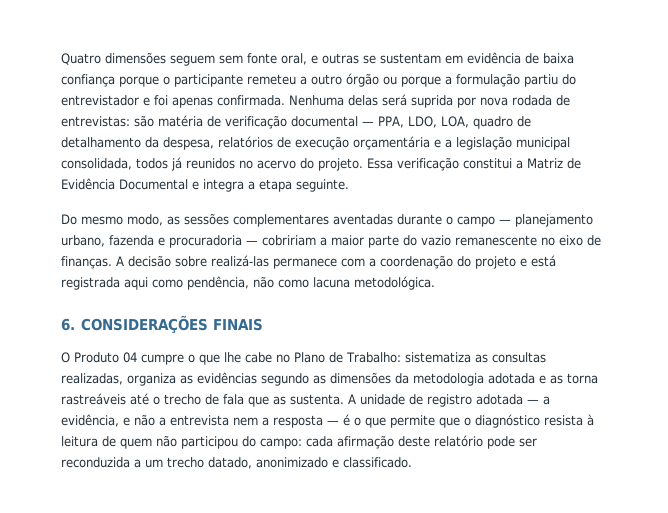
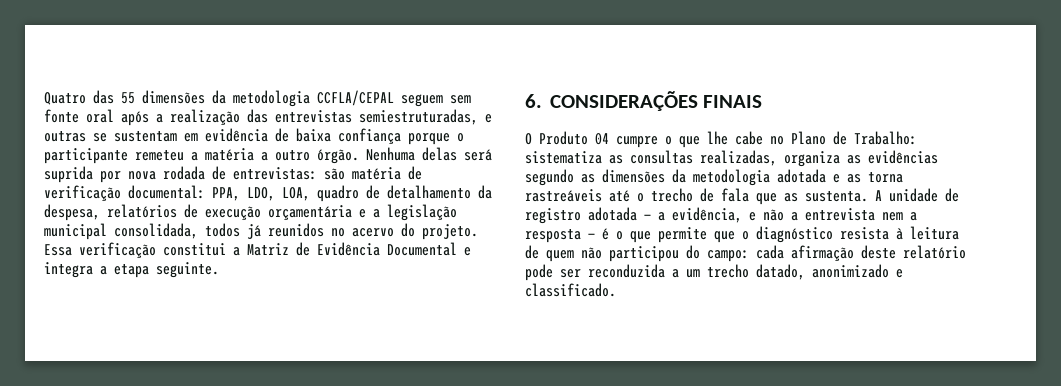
[105,52,307,66] dimensões seguem sem fonte oral, -> [93,90,471,107] [44,109,478,126] das 55 dimensões da metodologia CCFLA/CEPAL seguem sem fonte oral após a realização das entrevistas semiestruturadas,
[311,73,576,87] [61,95,285,108] outro órgão ou porque a formulação partiu do entrevistador e foi apenas confirmada. -> [205,148,359,164] matéria a outro órgão.
[291,116,374,127] documental — -> [128,185,205,199] documental:
[61,213,593,227] [61,235,601,248] [61,255,556,269] [61,276,435,290] // Do mesmo modo, as sessões complementares aventadas durante o campo — planejamento urbano, fazenda e procuradoria — cobririam a maior parte do vazio remanescente no eixo de finanças. A decisão sobre realizá-las permanece com a coordenação do projeto e está registrada aqui como pendência, não como lacuna metodológica. -> (219, 270) none

